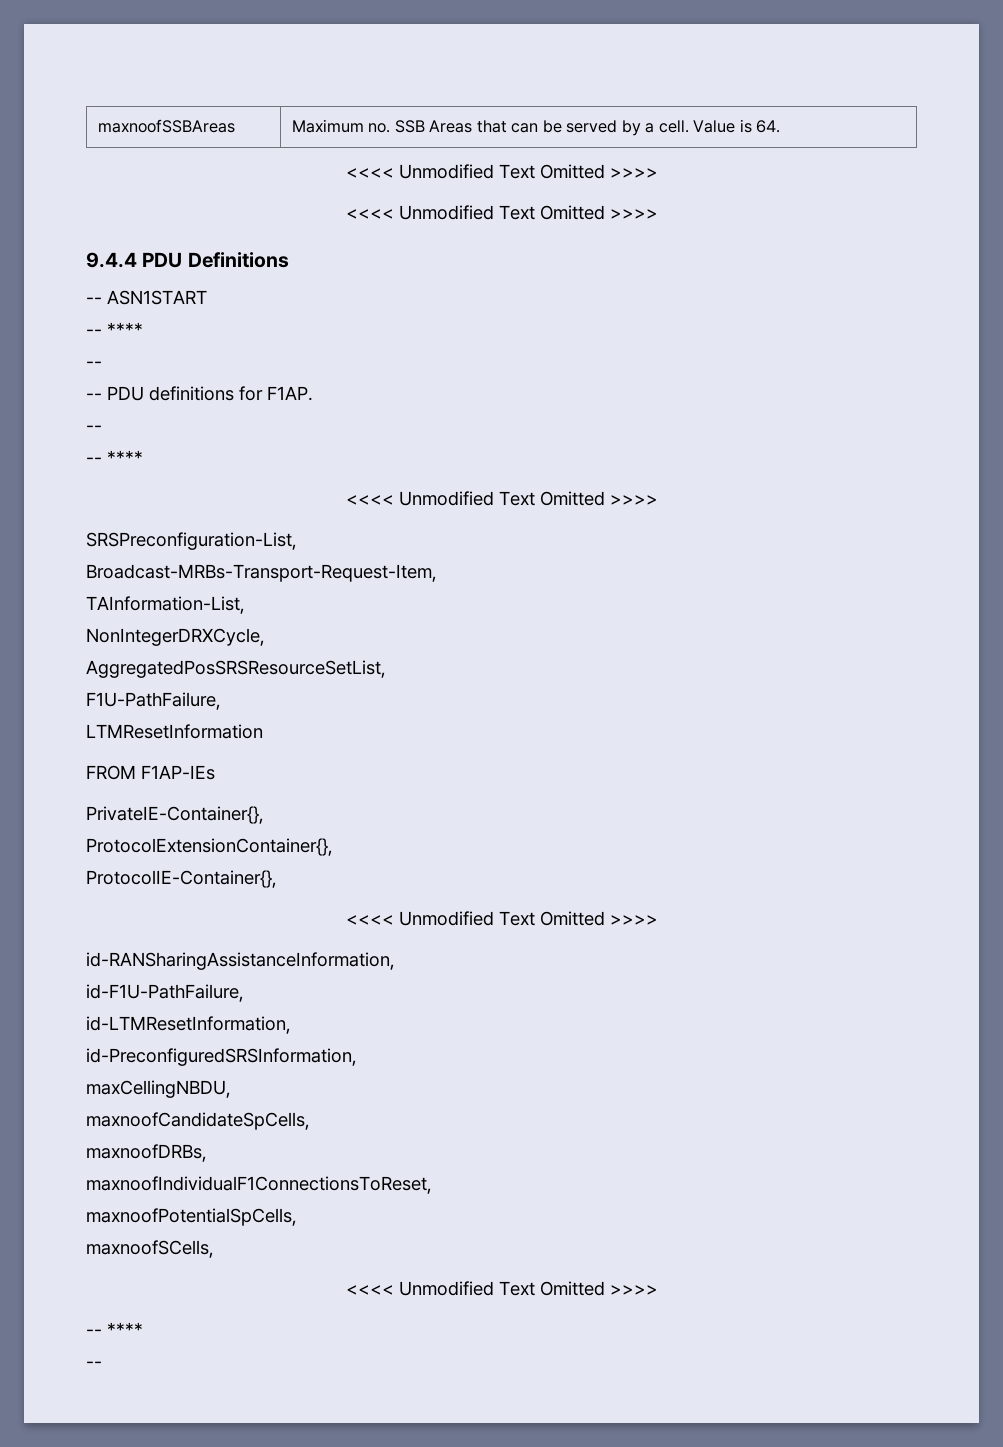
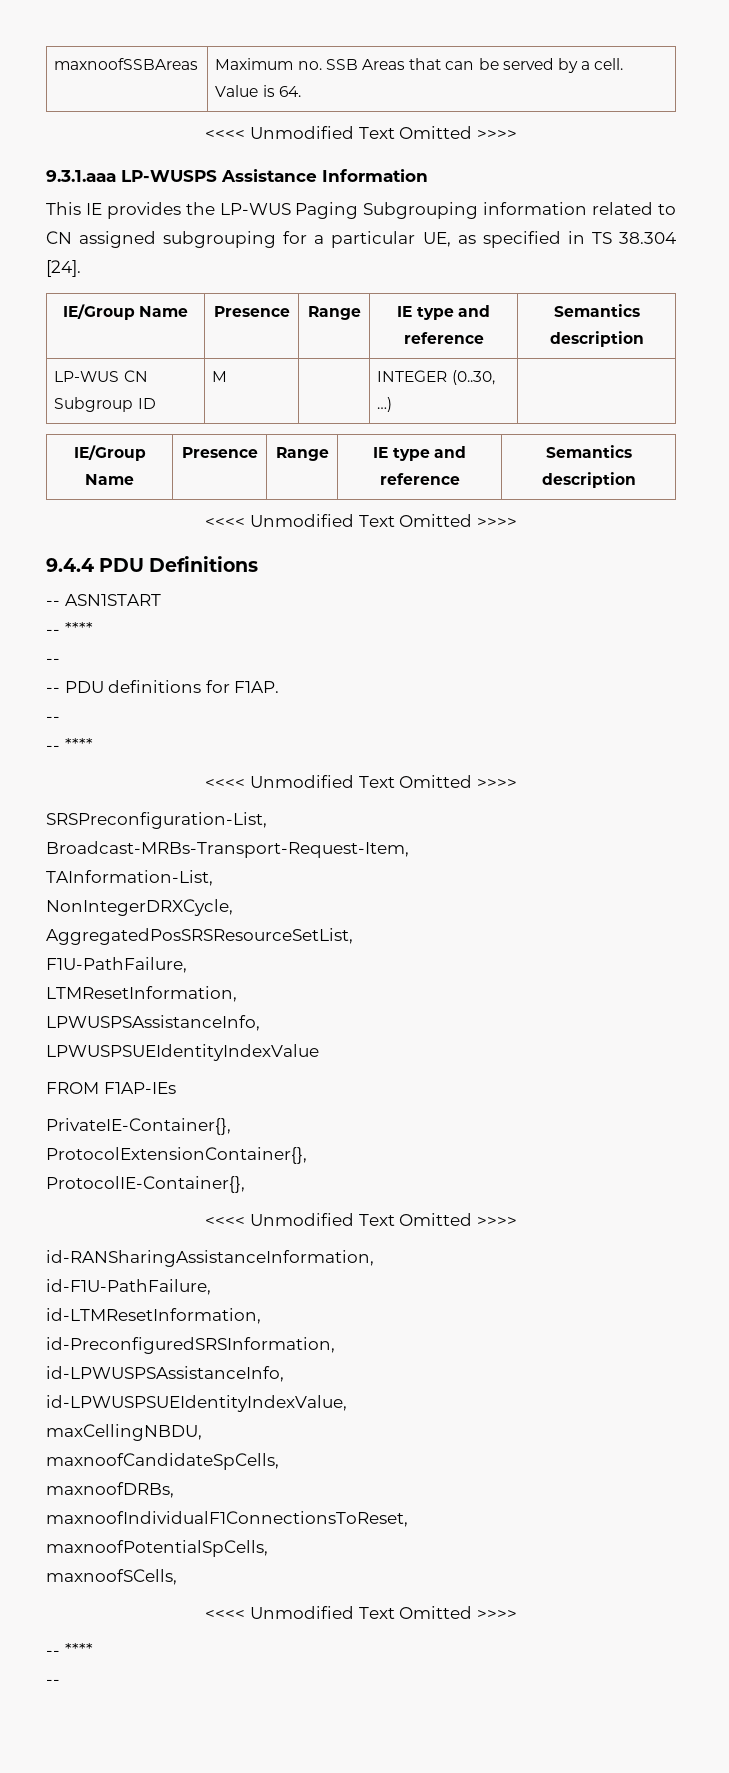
(658, 173) none -> [46,169,428,182] [46,202,676,219] [46,231,676,248] [46,260,81,277] [62,304,189,320] [213,306,290,317] [307,306,361,320] [397,305,490,320] [403,332,484,344] [553,304,640,317] [549,331,644,347] [54,370,148,382] [54,397,156,412] [212,371,228,382] [377,370,495,385] [377,397,393,412] [73,445,146,461] [85,474,134,485] [181,447,258,458] [275,447,329,461] [373,446,466,461] [379,473,460,485] [545,445,632,458] [541,472,636,488] // 9.3.1.aaa LP-WUSPS Assistance Information // This IE provides the LP-WUS Paging Subgrouping information related to CN assigned subgrouping for a particular UE, as specified in TS 38.304 [24]. // IE/Group Name | Presence | Range | IE type and reference | Semantics description // LP-WUS CN Subgroup ID | M | | INTEGER (0..30, …) | // IE/Group Name | Presence | Range | IE type and reference | Semantics description
[86,724,263,739] LTMResetInformation -> [46,986,237,1002] [46,1015,260,1031] [46,1044,319,1061] LTMResetInformation, // LPWUSPSAssistanceInfo, // LPWUSPSUEIdentityIndexValue
(357, 1057) none -> [46,1366,284,1382] [46,1395,347,1412] // id-LPWUSPSAssistanceInfo, // id-LPWUSPSUEIdentityIndexValue,

